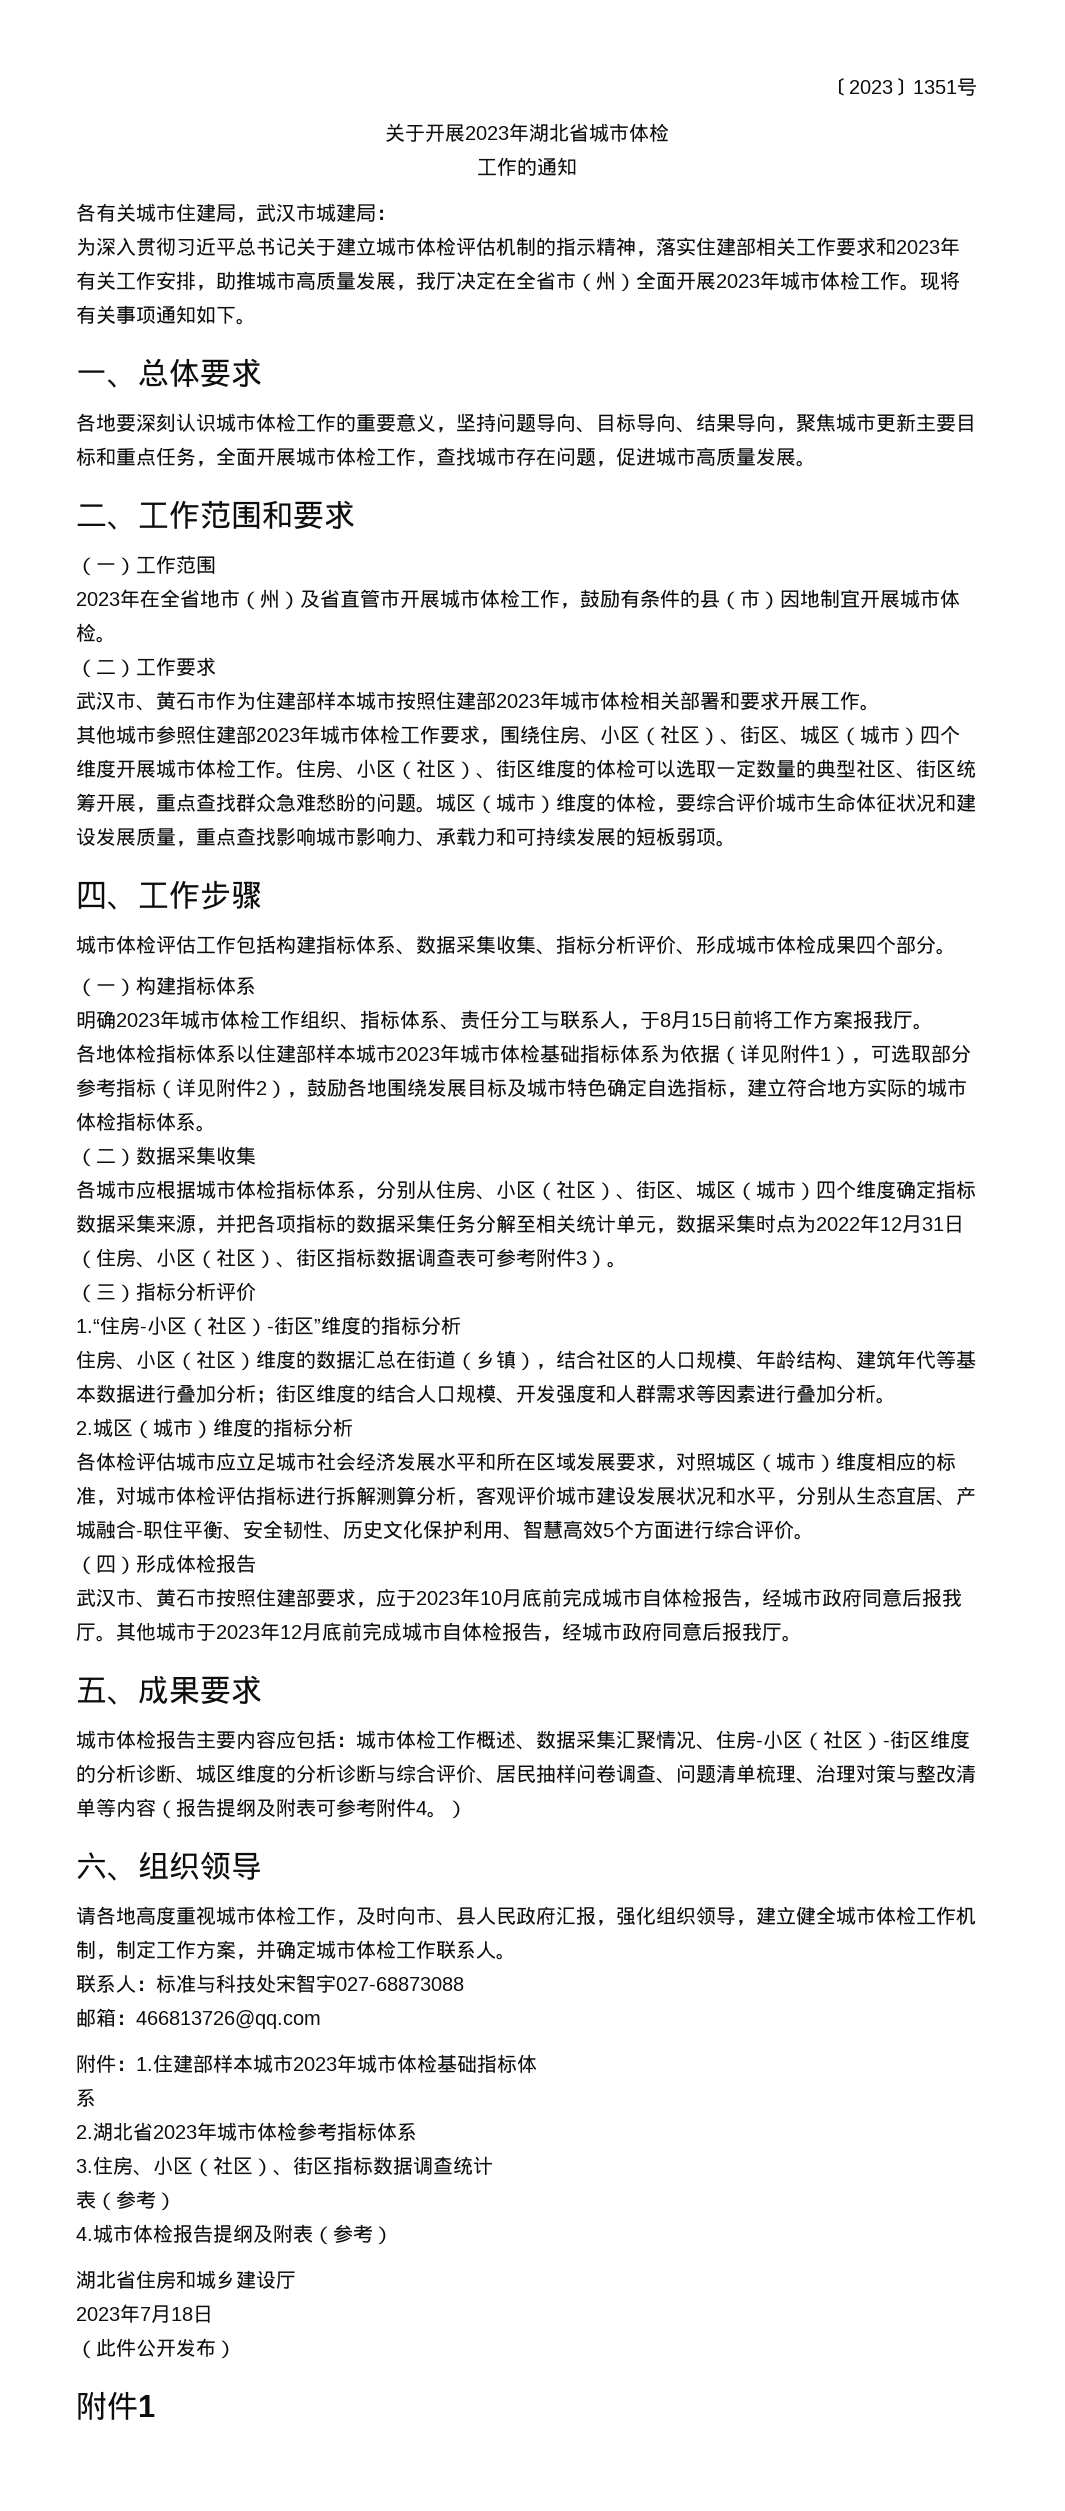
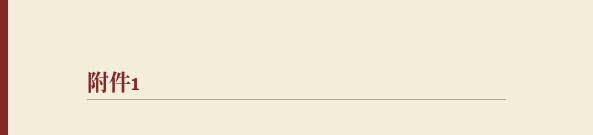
[829,78,977,96] [384,123,669,142] [476,157,577,176] [76,203,396,223] [76,237,960,257] [76,271,960,292] [76,305,256,325] [76,358,262,388] [76,413,976,433] [76,447,816,467] [76,500,355,530] [76,555,216,576] [76,589,960,610] [76,623,116,643] [76,657,216,678] [76,691,880,711] [76,725,960,746] [76,759,976,780] [76,793,976,814] [76,827,736,847] [76,880,262,910] [76,935,956,955] [76,976,256,997] [76,1010,933,1030] [76,1044,971,1065] [76,1078,967,1099] [76,1112,216,1132] [76,1146,256,1167] [76,1180,976,1201] [76,1214,964,1234] [76,1248,627,1269] [76,1282,256,1303] [76,1316,461,1337] [76,1350,976,1371] [76,1384,896,1404] [76,1418,353,1439] [76,1452,956,1473] [76,1486,976,1506] [76,1520,814,1540] [76,1554,256,1575] [76,1588,962,1608] [76,1622,802,1642] [76,1675,262,1705] [76,1730,970,1751] [76,1764,976,1784] [76,1798,467,1819] [76,1851,262,1881] [76,1906,976,1926] [76,1940,516,1960] [76,1974,464,1993] [76,2008,321,2029] [76,2054,537,2073] [76,2088,96,2107] [76,2122,417,2141] [76,2156,493,2177] [76,2190,176,2211] [76,2224,393,2245] [76,2270,296,2289] [76,2304,213,2323] [76,2338,236,2359] 〔2023〕1351号 // 关于开展2023年湖北省城市体检 // 工作的通知 // 各有关城市住建局，武汉市城建局： // 为深入贯彻习近平总书记关于建立城市体检评估机制的指示精神，落实住建部相关工作要求和2023年有关工作安排，助推城市高质量发展，我厅决定在全省市（州）全面开展2023年城市体检工作。现将有关事项通知如下。 // 一、总体要求 // 各地要深刻认识城市体检工作的重要意义，坚持问题导向、目标导向、结果导向，聚焦城市更新主要目标和重点任务，全面开展城市体检工作，查找城市存在问题，促进城市高质量发展。 // 二、工作范围和要求 // （一）工作范围 // 2023年在全省地市（州）及省直管市开展城市体检工作，鼓励有条件的县（市）因地制宜开展城市体检。 // （二）工作要求 // 武汉市、黄石市作为住建部样本城市按照住建部2023年城市体检相关部署和要求开展工作。 // 其他城市参照住建部2023年城市体检工作要求，围绕住房、小区（社区）、街区、城区（城市）四个维度开展城市体检工作。住房、小区（社区）、街区维度的体检可以选取一定数量的典型社区、街区统筹开展，重点查找群众急难愁盼的问题。城区（城市）维度的体检，要综合评价城市生命体征状况和建设发展质量，重点查找影响城市影响力、承载力和可持续发展的短板弱项。 // 四、工作步骤 // 城市体检评估工作包括构建指标体系、数据采集收集、指标分析评价、形成城市体检成果四个部分。 // （一）构建指标体系 // 明确2023年城市体检工作组织、指标体系、责任分工与联系人，于8月15日前将工作方案报我厅。 // 各地体检指标体系以住建部样本城市2023年城市体检基础指标体系为依据（详见附件1），可选取部分参考指标（详见附件2），鼓励各地围绕发展目标及城市特色确定自选指标，建立符合地方实际的城市体检指标体系。 // （二）数据采集收集 // 各城市应根据城市体检指标体系，分别从住房、小区（社区）、街区、城区（城市）四个维度确定指标数据采集来源，并把各项指标的数据采集任务分解至相关统计单元，数据采集时点为2022年12月31日（住房、小区（社区）、街区指标数据调查表可参考附件3）。 // （三）指标分析评价 // 1.“住房-小区（社区）-街区”维度的指标分析 // 住房、小区（社区）维度的数据汇总在街道（乡镇），结合社区的人口规模、年龄结构、建筑年代等基本数据进行叠加分析；街区维度的结合人口规模、开发强度和人群需求等因素进行叠加分析。 // 2.城区（城市）维度的指标分析 // 各体检评估城市应立足城市社会经济发展水平和所在区域发展要求，对照城区（城市）维度相应的标准，对城市体检评估指标进行拆解测算分析，客观评价城市建设发展状况和水平，分别从生态宜居、产城融合-职住平衡、安全韧性、历史文化保护利用、智慧高效5个方面进行综合评价。 // （四）形成体检报告 // 武汉市、黄石市按照住建部要求，应于2023年10月底前完成城市自体检报告，经城市政府同意后报我厅。其他城市于2023年12月底前完成城市自体检报告，经城市政府同意后报我厅。 // 五、成果要求 // 城市体检报告主要内容应包括：城市体检工作概述、数据采集汇聚情况、住房-小区（社区）-街区维度的分析诊断、城区维度的分析诊断与综合评价、居民抽样问卷调查、问题清单梳理、治理对策与整改清单等内容（报告提纲及附表可参考附件4。） // 六、组织领导 // 请各地高度重视城市体检工作，及时向市、县人民政府汇报，强化组织领导，建立健全城市体检工作机制，制定工作方案，并确定城市体检工作联系人。 // 联系人：标准与科技处宋智宇027-68873088 // 邮箱：466813726@qq.com // 附件：1.住建部样本城市2023年城市体检基础指标体 // 系 // 2.湖北省2023年城市体检参考指标体系 // 3.住房、小区（社区）、街区指标数据调查统计 // 表（参考） // 4.城市体检报告提纲及附表（参考） // 湖北省住房和城乡建设厅 // 2023年7月18日 // （此件公开发布） // -> (87, 82) none

